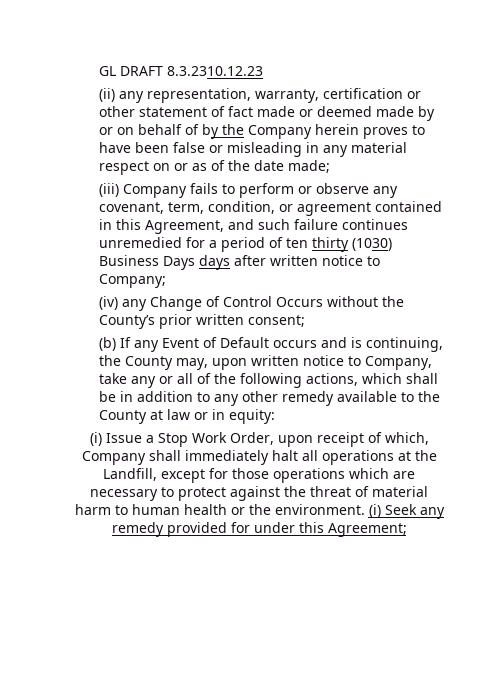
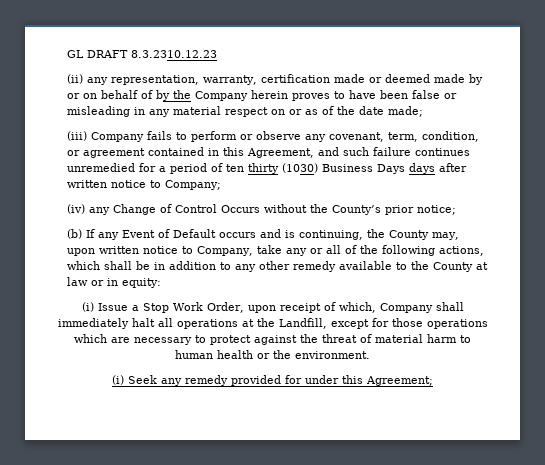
[406,91,421,99] [98,106,253,117] or other statement of fact -> (331, 78) none
[195,314,305,327] written consent; -> [417,205,457,215] notice;
(365, 509) none -> (370, 355) //

